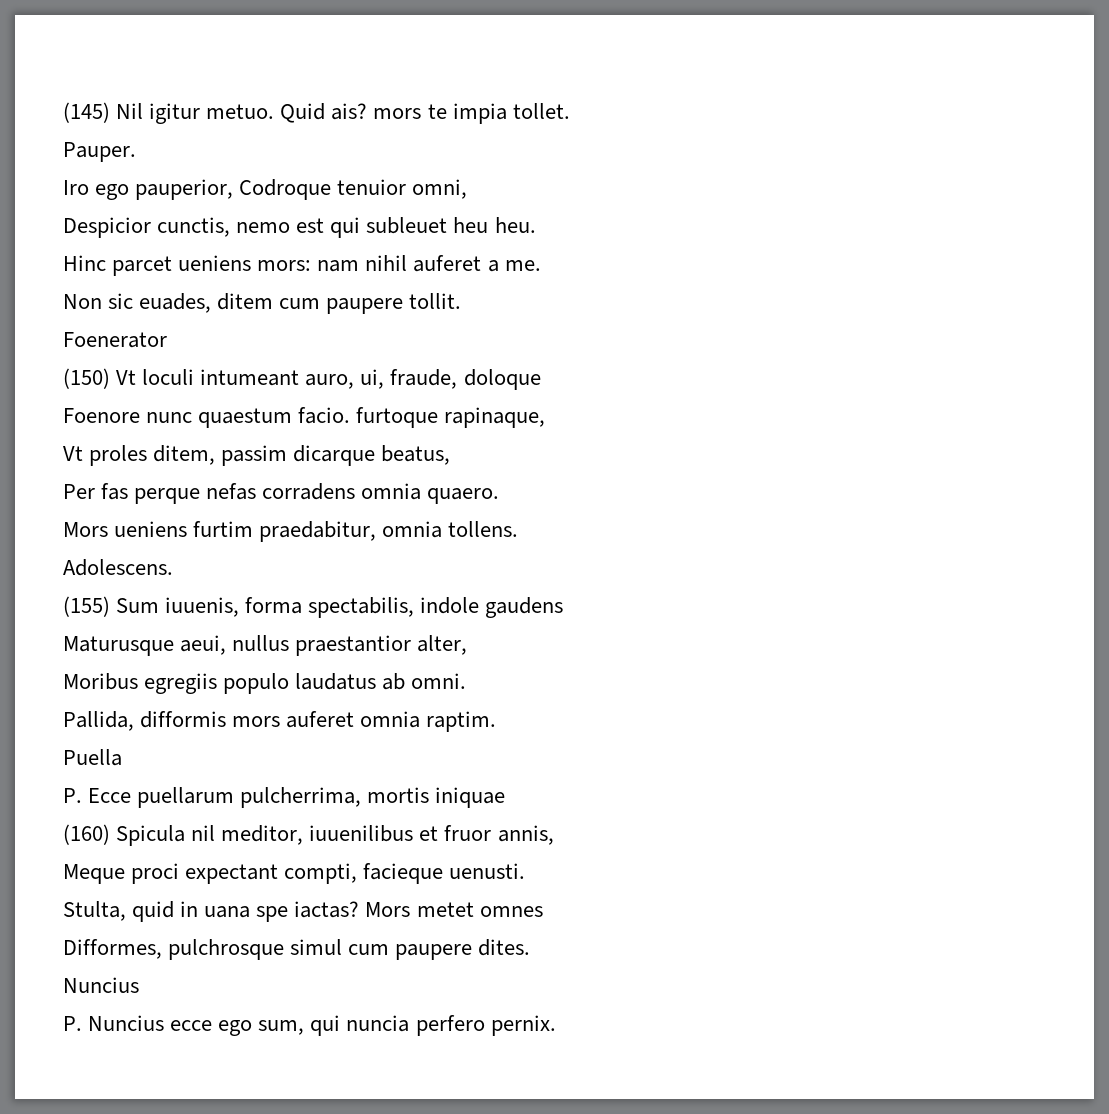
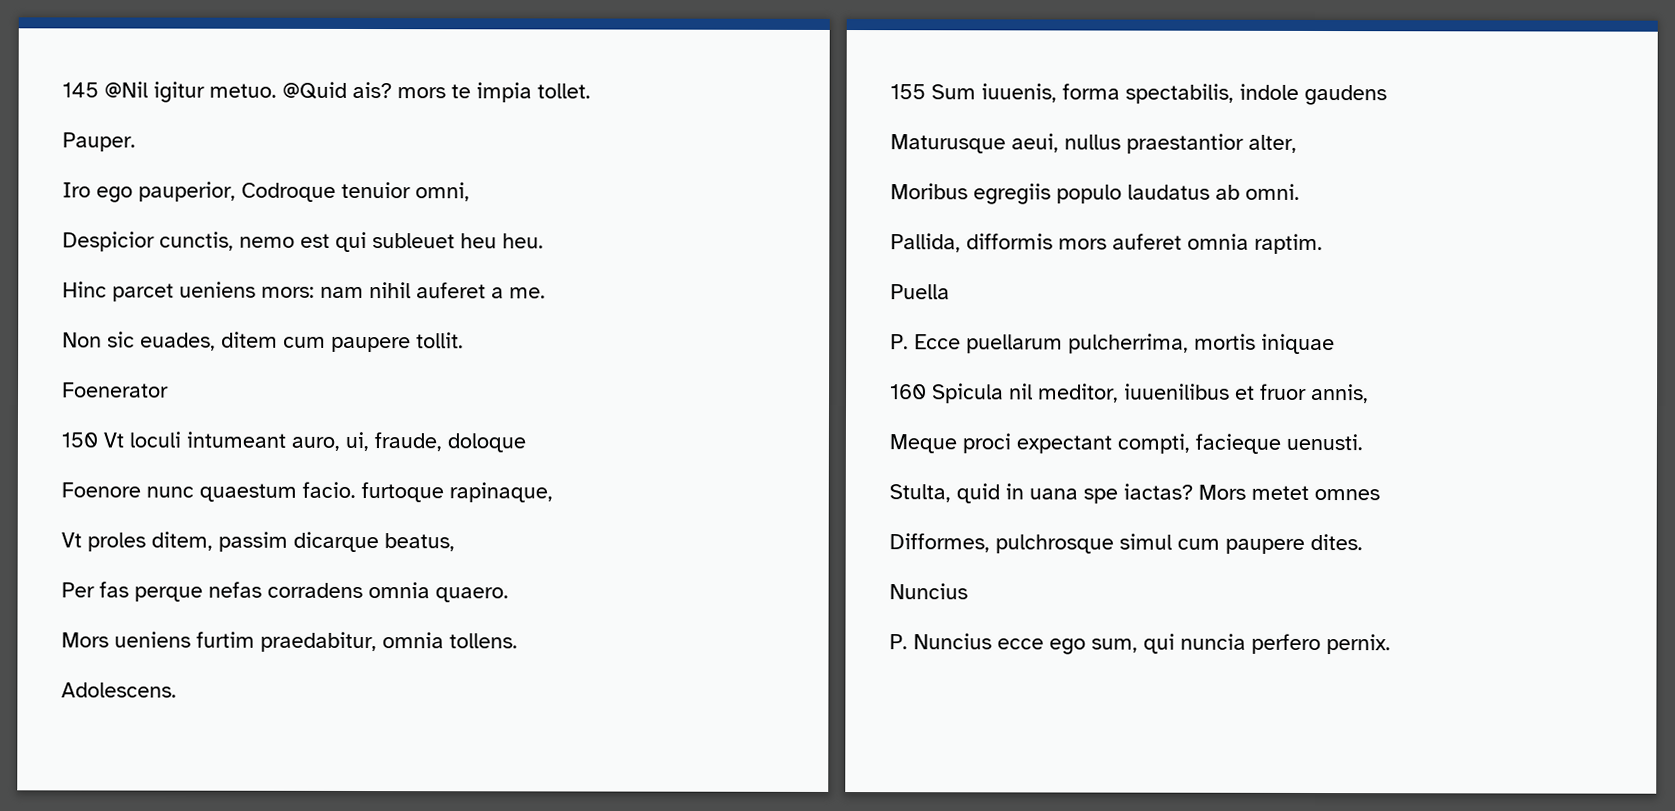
[63,102,144,123] (145) Nil -> [62,81,148,98] 145 @Nil
[280,103,326,123] Quid -> [282,81,347,99] @Quid
[63,368,110,389] (150) -> [61,432,98,448] 150
[63,596,110,617] (155) -> [890,84,926,100] 155
[63,824,110,845] (160) -> [890,384,927,400] 160

